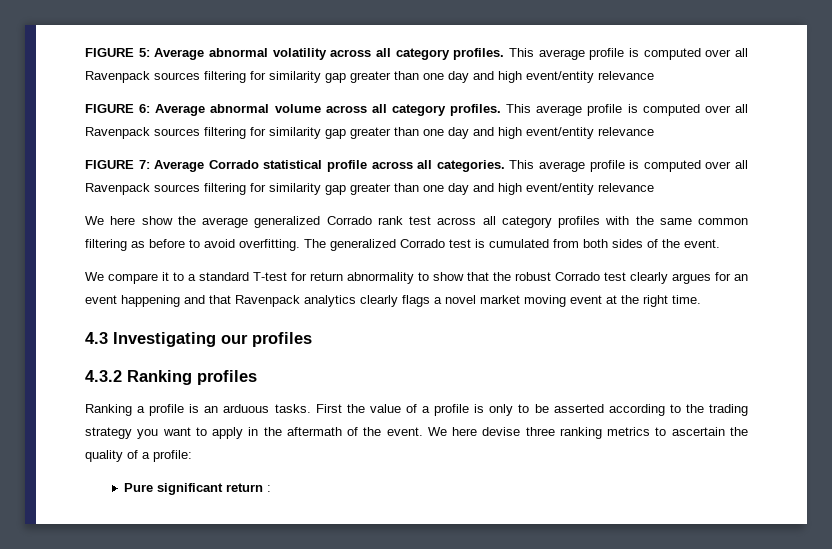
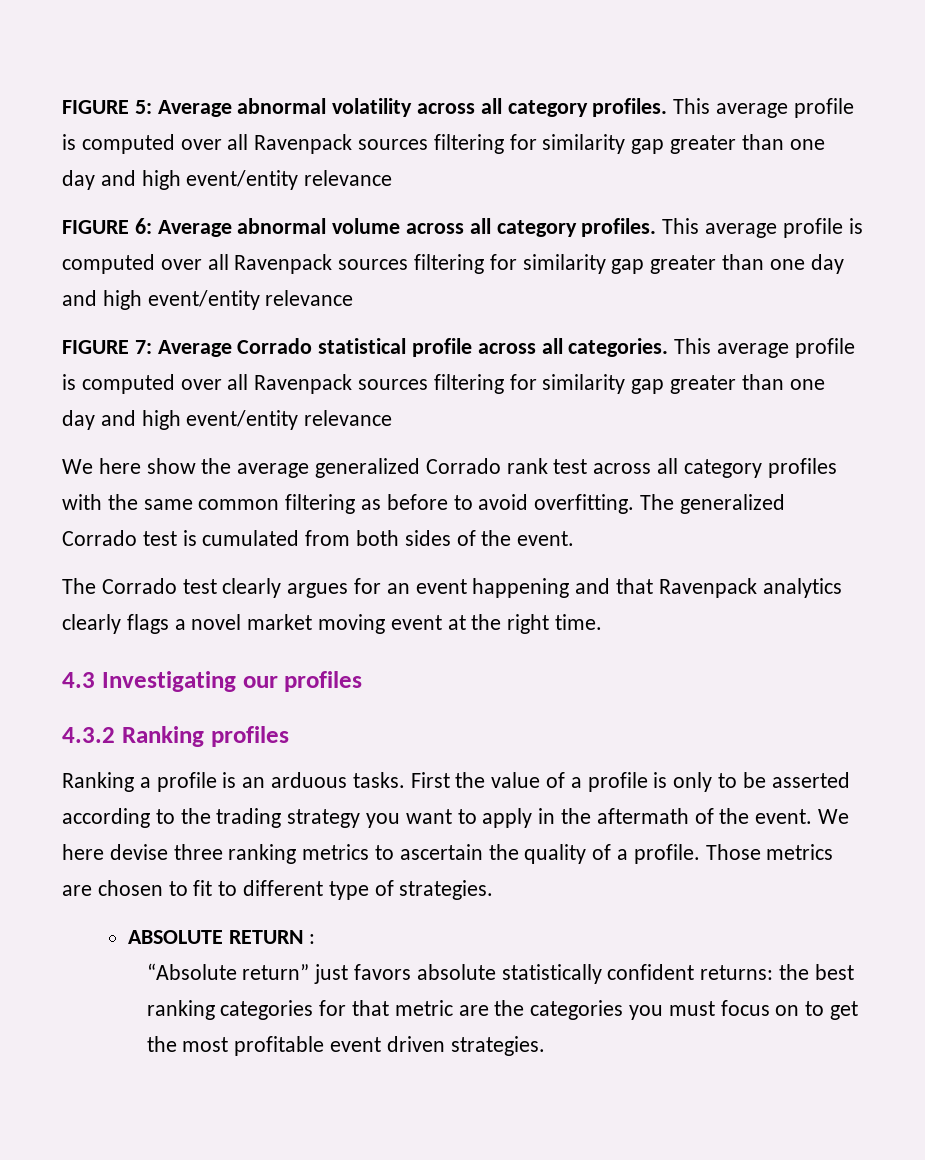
[85,272,551,284] We compare it to a standard T-test for return abnormality to show that the robust -> [62,578,96,594] The
[153,450,192,462] [123,483,271,495] profile: // Pure significant return : -> [633,844,834,864] [62,880,494,900] [127,930,315,944] [146,963,854,984] [146,1000,859,1020] [146,1036,545,1056] profile. Those metrics are chosen to fit to different type of strategies. // ABSOLUTE RETURN : // “Absolute return” just favors absolute statistically confident returns: the best ranking categories for that metric are the categories you must focus on to get the most profitable event driven strategies.

